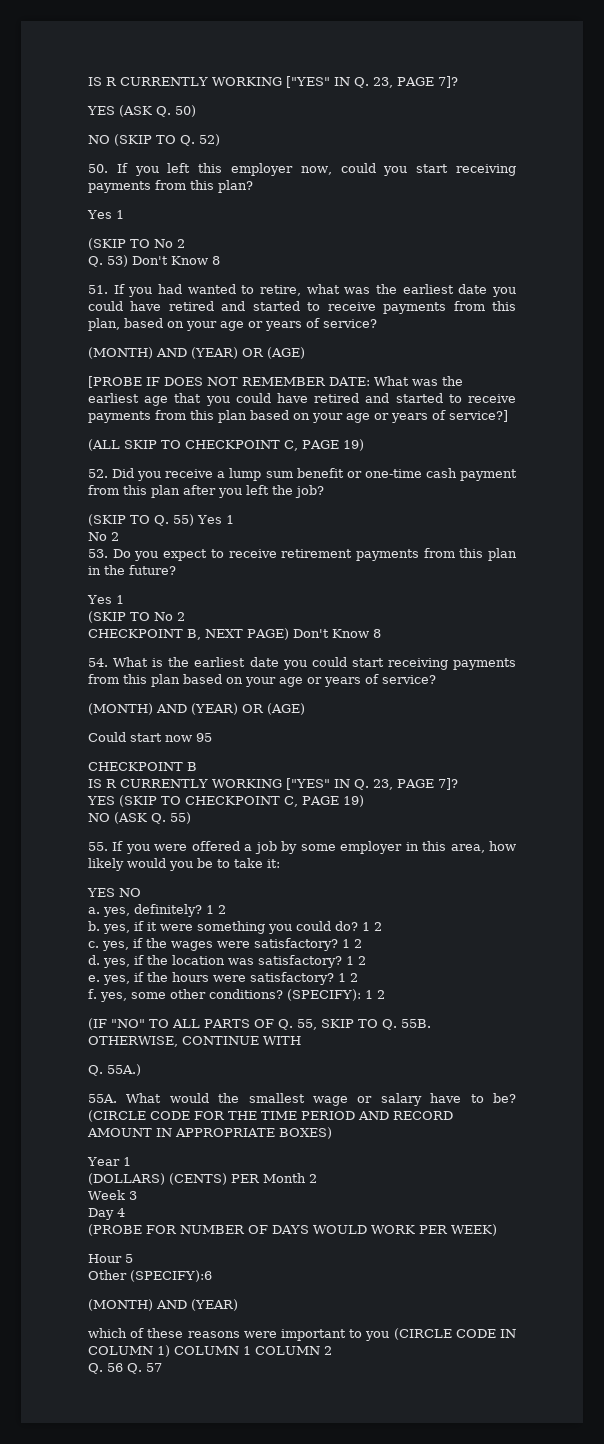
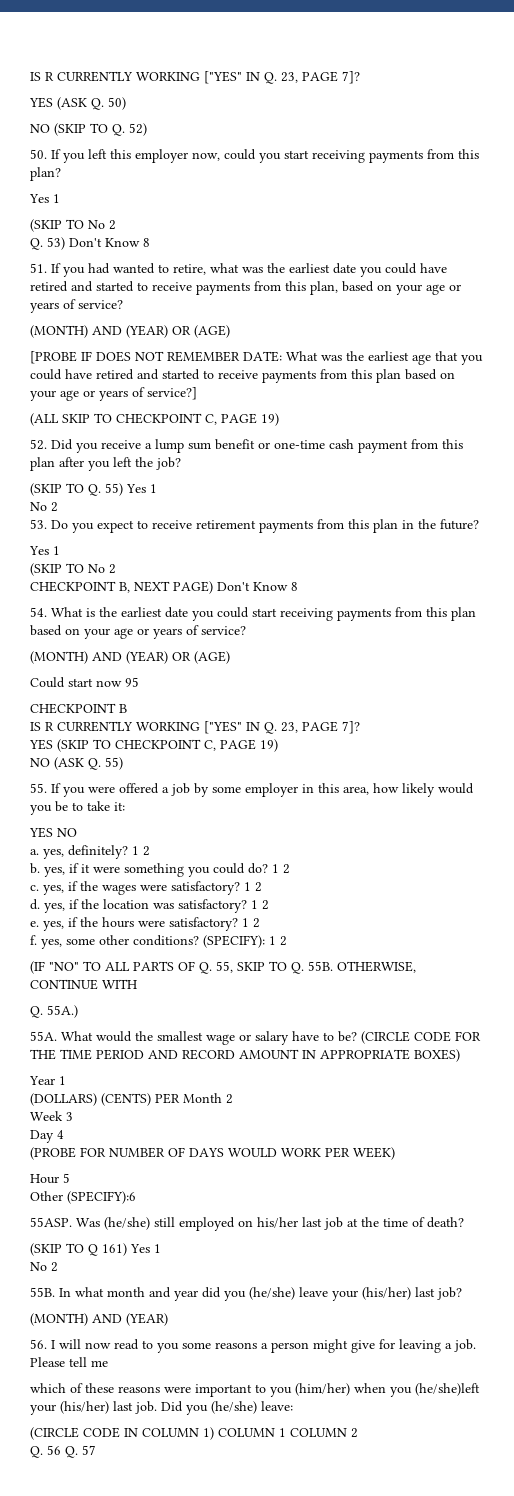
[88,1299,238,1311] (MONTH) AND (YEAR) -> [30,1217,464,1231] [30,1243,161,1256] [30,1262,58,1272] [30,1287,462,1301] [30,1313,168,1326] [30,1339,476,1353] [30,1357,108,1367] 55ASP. Was (he/she) still employed on his/her last job at the time of death? // (SKIP TO Q 161) Yes 1 // No 2 // 55B. In what month and year did you (he/she) leave your (his/her) last job? // (MONTH) AND (YEAR) // 56. I will now read to you some reasons a person might give for leaving a job. Please tell me
(390, 1336) none -> [295,1383,480,1397] [30,1401,293,1415] (him/her) when you (he/she)left your (his/her) last job. Did you (he/she) leave: //

